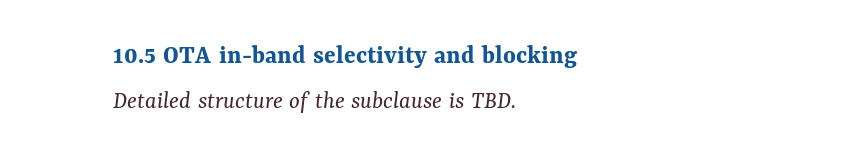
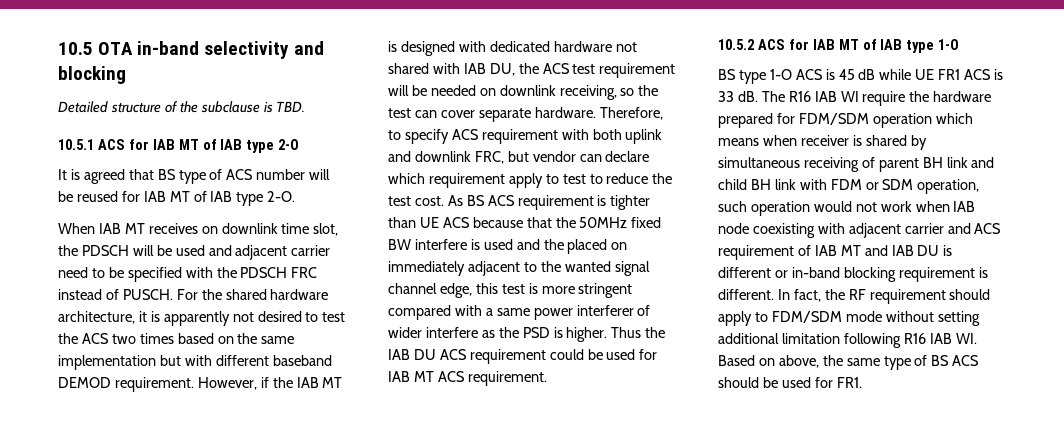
(516, 100) none -> [58,139,300,153] [58,169,331,184] [58,191,296,206] [58,223,339,236] [58,245,331,260] [58,267,318,282] [58,289,329,300] [58,311,346,326] [58,333,295,344] [58,355,332,370] [58,377,343,392] [388,41,637,56] [388,63,676,78] [388,85,659,100] [388,107,663,122] [388,129,663,144] [388,151,650,164] [388,173,673,188] [388,195,651,210] [388,217,662,228] [388,239,628,254] [388,261,650,276] [388,283,633,298] [388,305,651,320] [388,327,666,342] [388,349,658,364] [388,371,547,386] [718,39,960,53] [718,69,1004,84] [718,91,992,106] [718,113,973,128] [718,135,927,150] [718,157,995,172] [718,179,980,194] [718,201,976,216] [718,223,1002,238] [718,245,953,260] [718,267,988,282] [718,289,991,304] [718,311,980,326] [718,333,977,348] [718,355,980,370] [718,377,862,388] // 10.5.1 ACS for IAB MT of IAB type 2-O // It is agreed that BS type of ACS number will be reused for IAB MT of IAB type 2-O. // When IAB MT receives on downlink time slot, the PDSCH will be used and adjacent carrier need to be specified with the PDSCH FRC instead of PUSCH. For the shared hardware architecture, it is apparently not desired to test the ACS two times based on the same implementation but with different baseband DEMOD requirement. However, if the IAB MT is designed with dedicated hardware not shared with IAB DU, the ACS test requirement will be needed on downlink receiving, so the test can cover separate hardware. Therefore, to specify ACS requirement with both uplink and downlink FRC, but vendor can declare which requirement apply to test to reduce the test cost. As BS ACS requirement is tighter than UE ACS because that the 50MHz fixed BW interfere is used and the placed on immediately adjacent to the wanted signal channel edge, this test is more stringent compared with a same power interferer of wider interfere as the PSD is higher. Thus the IAB DU ACS requirement could be used for IAB MT ACS requirement. // 10.5.2 ACS for IAB MT of IAB type 1-O // BS type 1-O ACS is 45 dB while UE FR1 ACS is 33 dB. The R16 IAB WI require the hardware prepared for FDM/SDM operation which means when receiver is shared by simultaneous receiving of parent BH link and child BH link with FDM or SDM operation, such operation would not work when IAB node coexisting with adjacent carrier and ACS requirement of IAB MT and IAB DU is different or in-band blocking requirement is different. In fact, the RF requirement should apply to FDM/SDM mode without setting additional limitation following R16 IAB WI. Based on above, the same type of BS ACS should be used for FR1.

